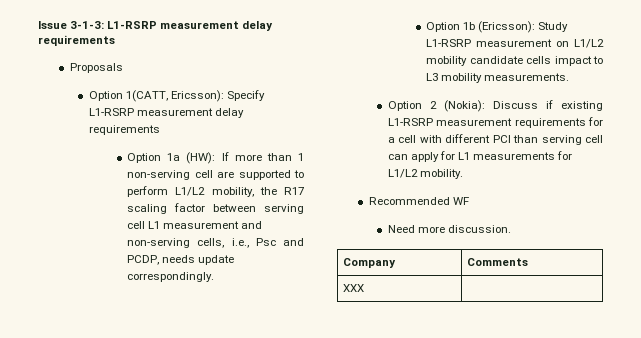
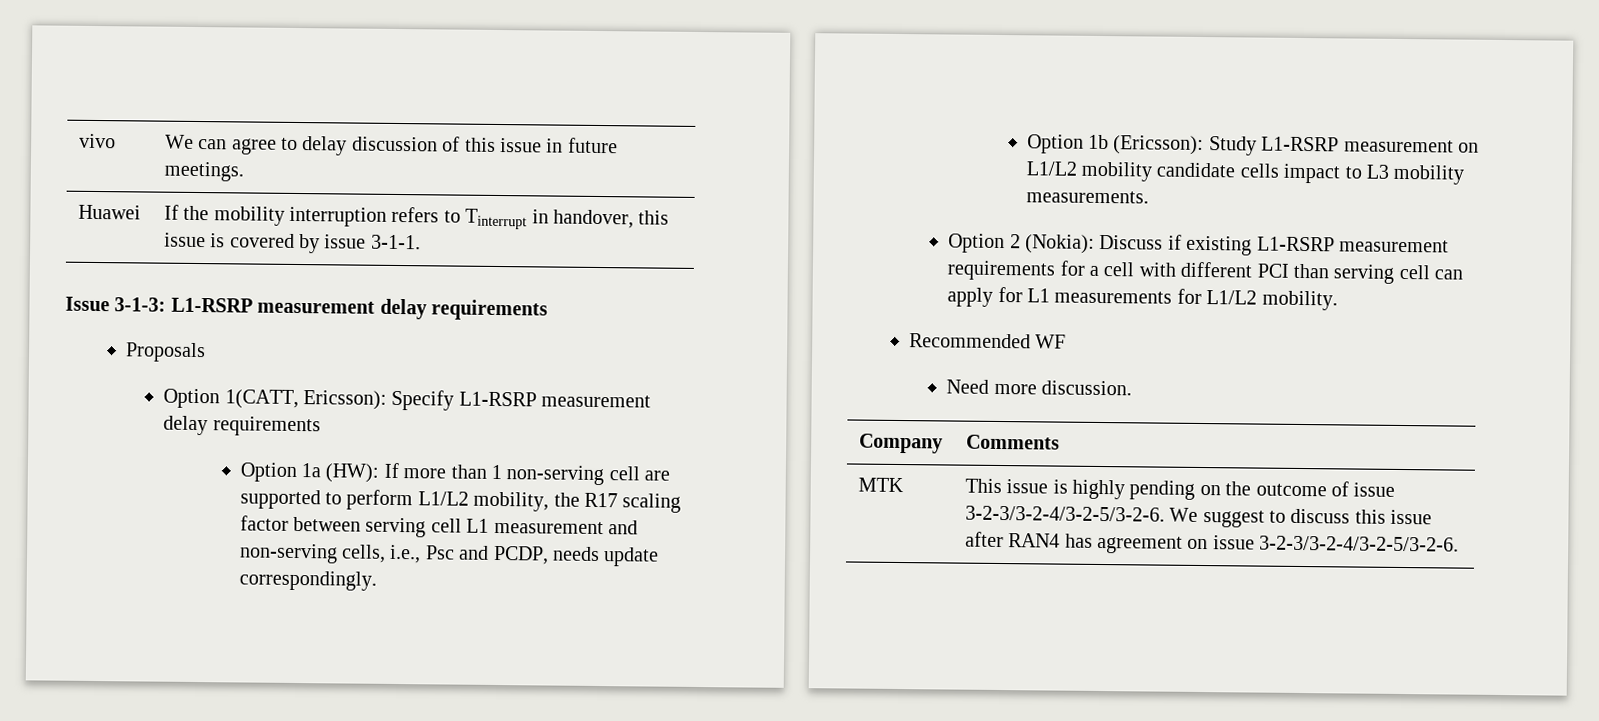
(38, 25) none -> [78,133,116,149] [164,134,618,156] [163,161,244,182] [77,204,141,220] [163,204,670,230] [163,232,421,254] vivo | We can agree to delay discussion of this issue in future meetings. // Huawei | If the mobility interruption refers to Tinterrupt in handover, this issue is covered by issue 3-1-1. //
[343,284,365,292] XXX | -> [857,477,904,493] [964,478,1396,500] [964,505,1433,528] [964,531,1460,554] MTK | This issue is highly pending on the outcome of issue 3-2-3/3-2-4/3-2-5/3-2-6. We suggest to discuss this issue after RAN4 has agreement on issue 3-2-3/3-2-4/3-2-5/3-2-6.

